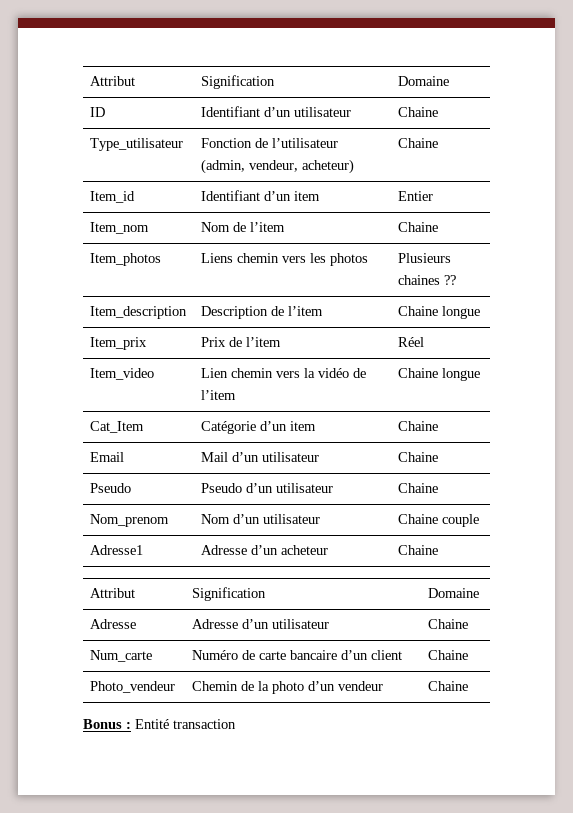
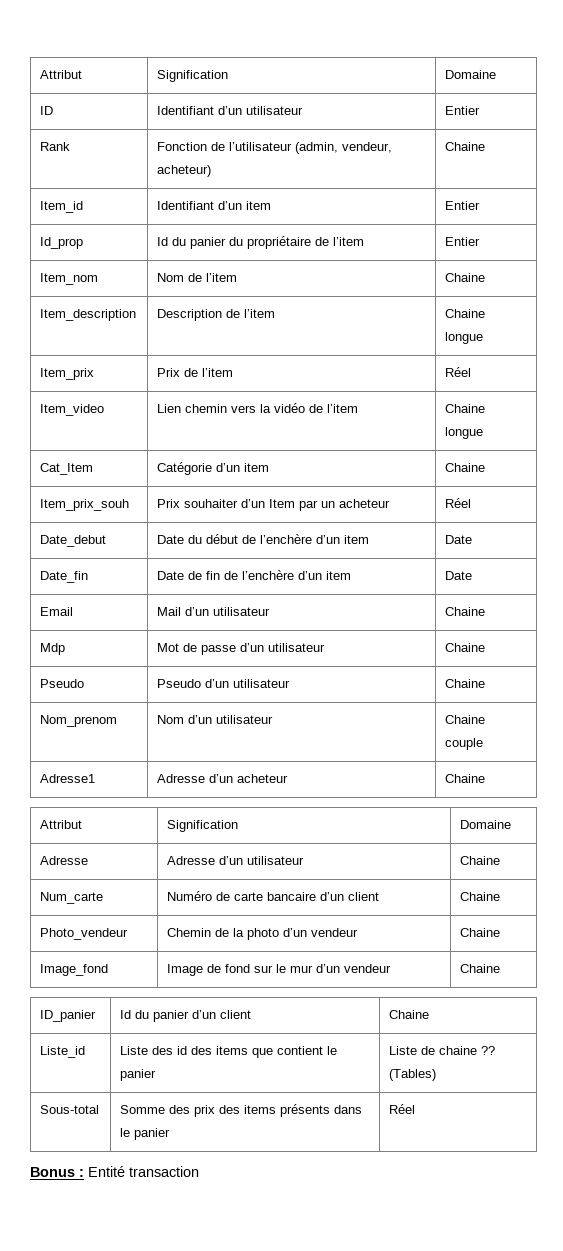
[398,107,439,117] [90,138,184,151] Chaine // Type_utilisateur -> [445,106,481,115] [40,142,71,151] Entier // Rank
(434, 196) none -> [40,237,84,249] [157,236,365,249] [445,237,481,246] // Id_prop | Id du panier du propriétaire de l’item | Entier
[90,253,162,266] [201,253,369,266] [398,253,452,263] [398,275,457,285] // Item_photos | Liens chemin vers les photos | Plusieurs chaines ?? -> (486, 277) none
(439, 426) none -> [40,499,130,511] [157,499,391,511] [445,498,472,508] [40,535,107,547] [157,534,370,544] [445,535,473,544] [40,571,89,583] [157,570,352,580] [445,571,473,580] // Item_prix_souh | Prix souhaiter d’un Item par un acheteur | Réel // Date_debut | Date du début de l’enchère d’un item | Date // Date_fin | Date de fin de l’enchère d’un item | Date
(439, 457) none -> [40,643,66,655] [157,643,326,655] [445,643,486,652] // Mdp | Mot de passe d’un utilisateur | Chaine
(469, 686) none -> [40,964,109,976] [167,964,392,976] [460,964,501,973] [40,1010,97,1022] [120,1010,252,1022] [389,1010,430,1019] [40,1046,86,1058] [120,1046,338,1058] [120,1069,157,1081] [389,1046,496,1055] [389,1069,437,1081] [40,1105,100,1114] [120,1104,363,1117] [120,1128,171,1140] [389,1104,416,1114] // Image_fond | Image de fond sur le mur d’un vendeur | Chaine // ID_panier | Id du panier d’un client | Chaine // Liste_id | Liste des id des items que contient le panier | Liste de chaine ?? (Tables) // Sous-total | Somme des prix des items présents dans le panier | Réel

